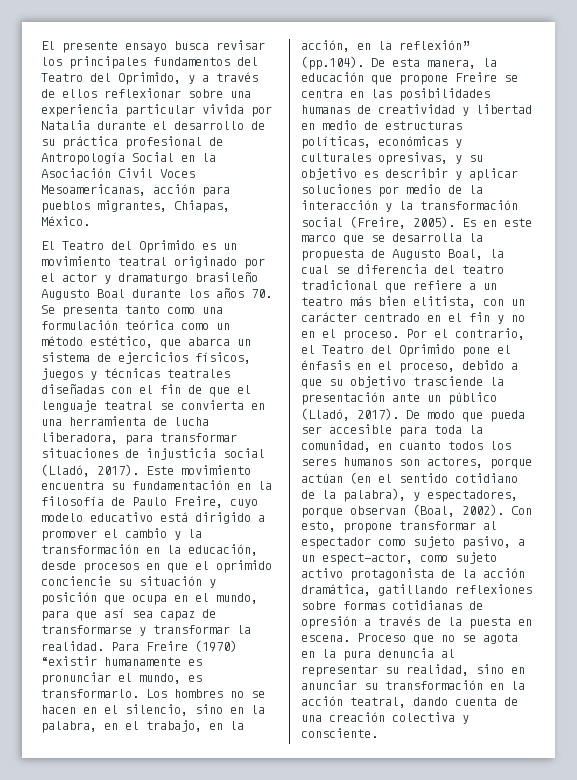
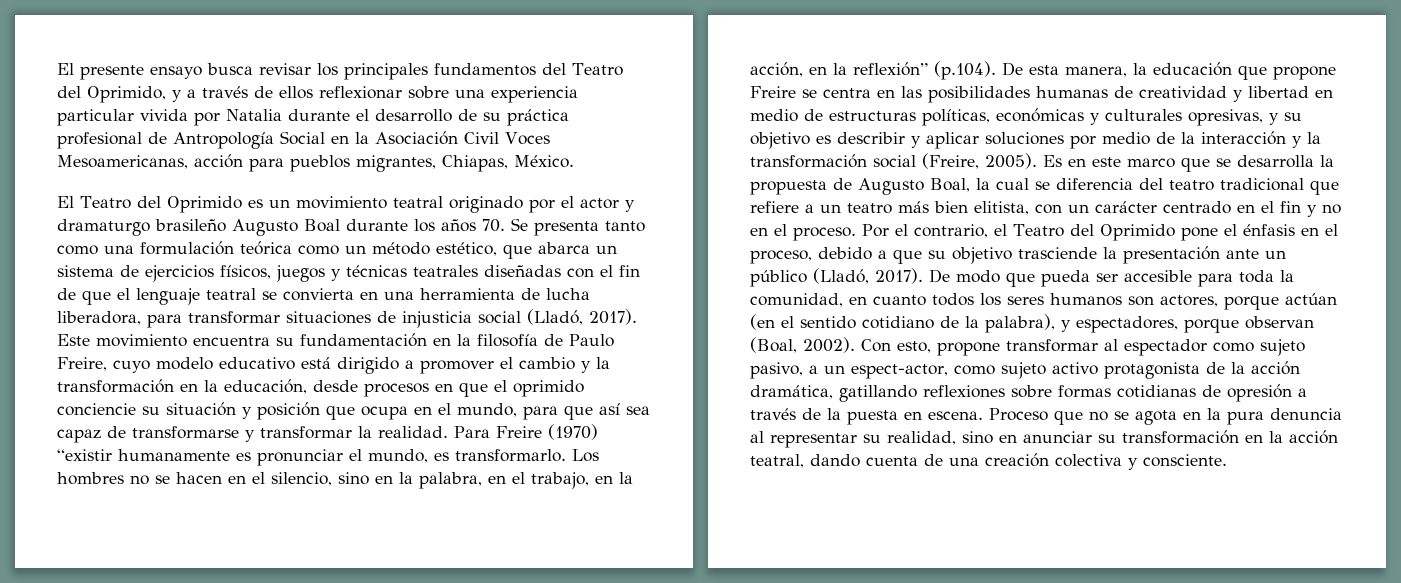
[301,56,364,70] (pp.104). -> [934,61,996,80] (p.104).

